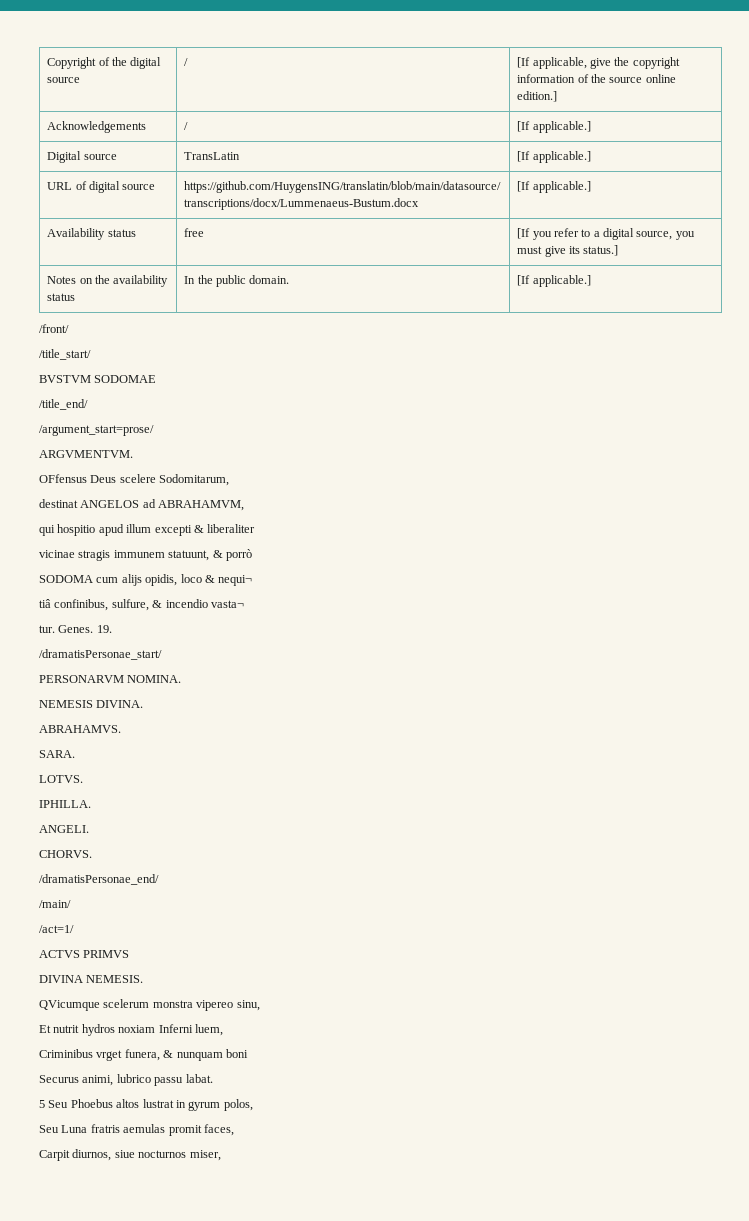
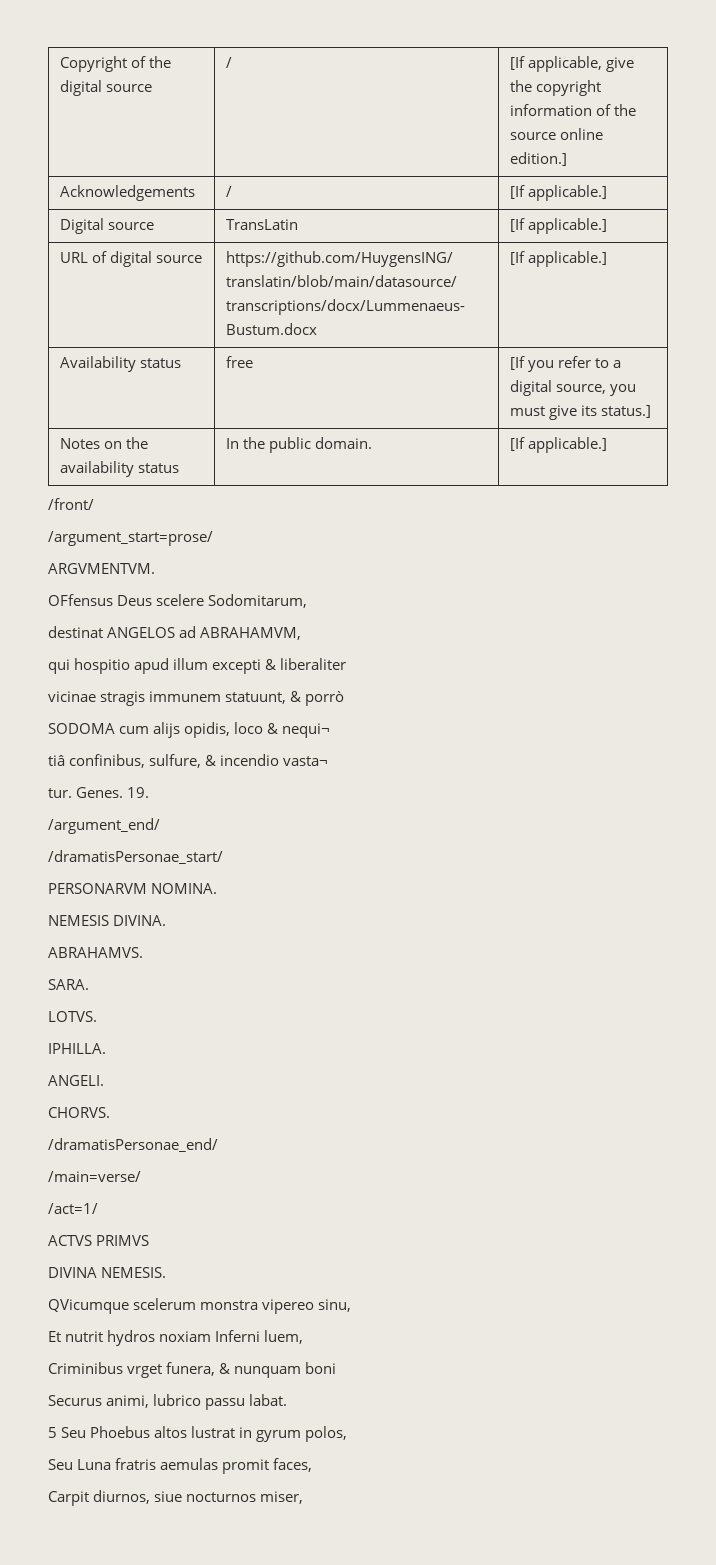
[39,349,91,360] [39,375,157,383] [39,399,88,410] // /title_start/ // BVSTVM SODOMAE // /title_end/ -> (94, 504) none
(112, 629) none -> [48,818,160,834] // /argument_end/
[39,900,71,908] /main/ -> [48,1171,141,1182] /main=verse/

